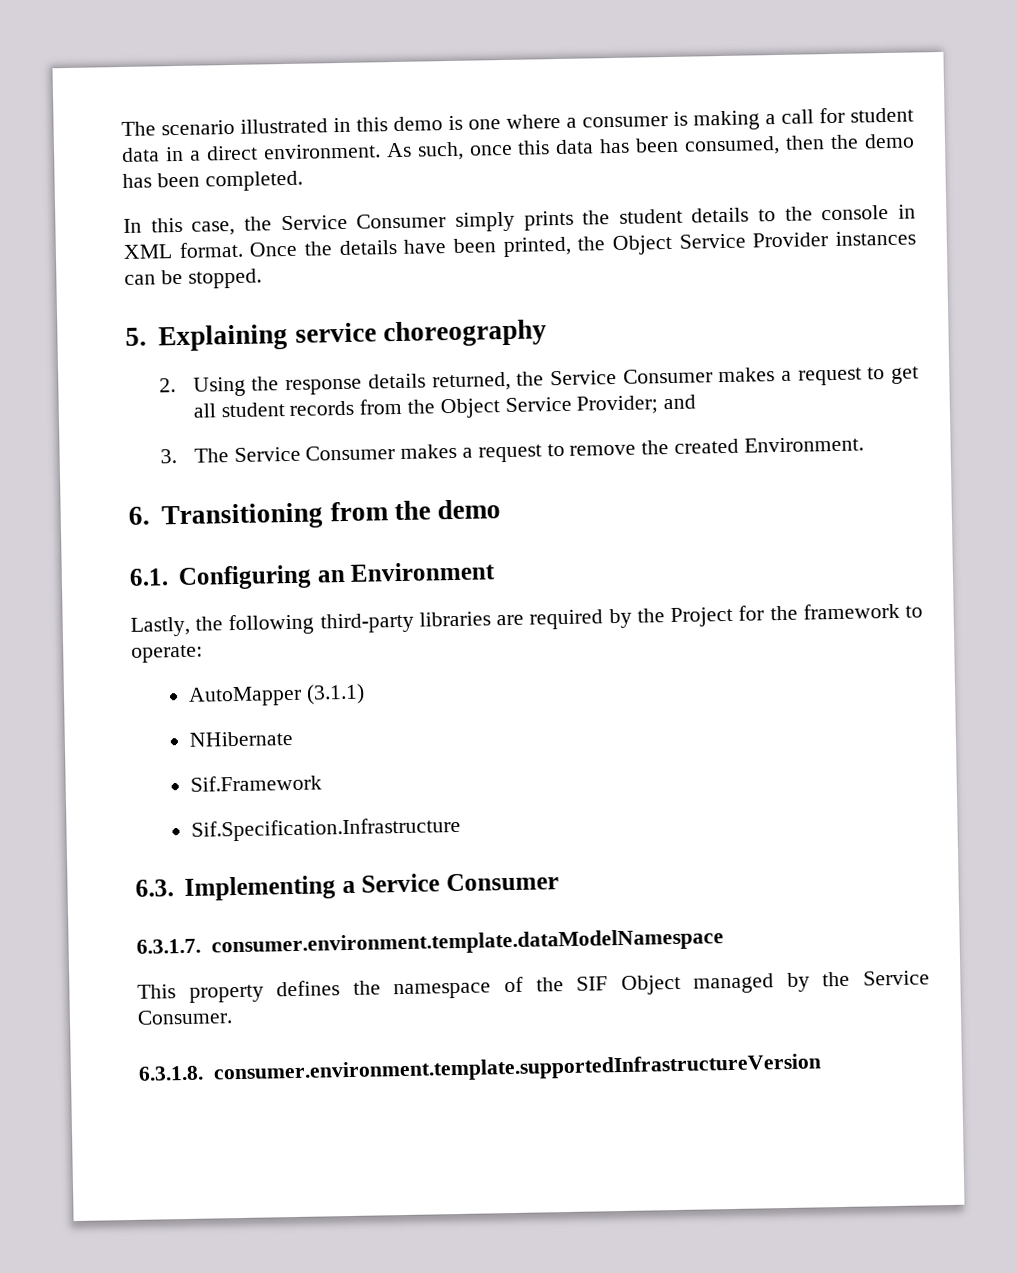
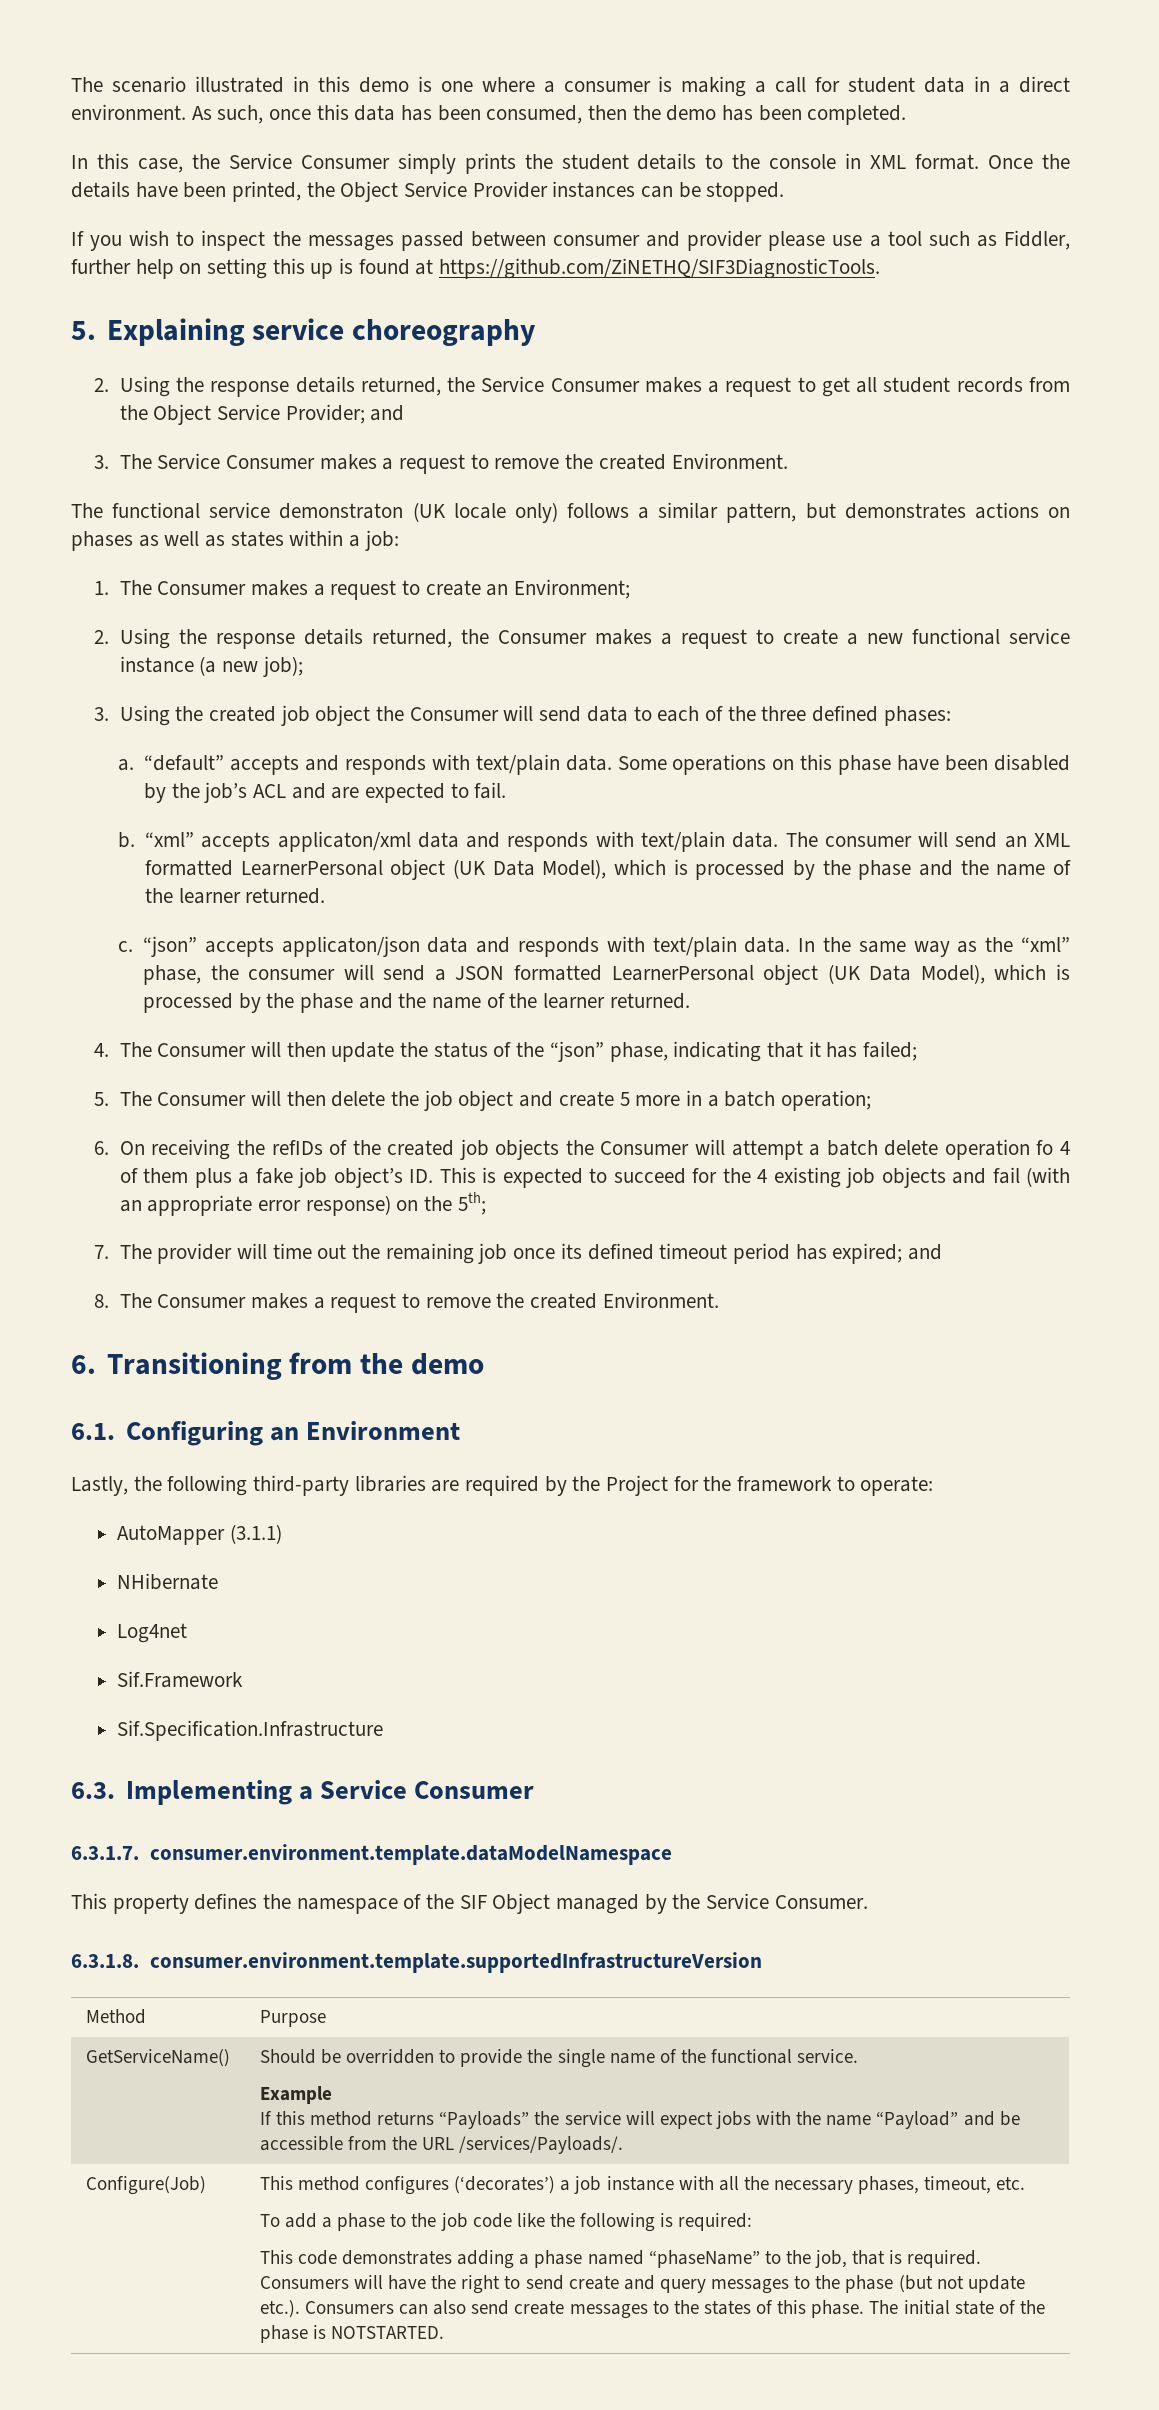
(262, 278) none -> [71,230,1070,251] [71,258,881,279] // If you wish to inspect the messages passed between consumer and provider please use a tool such as Fiddler, further help on setting this up is found at https://github.com/ZiNETHQ/SIF3DiagnosticTools.
(864, 444) none -> [71,502,1070,523] [71,530,399,551] [94,579,631,600] [94,628,1071,649] [119,656,303,677] [94,705,951,726] [117,754,1070,775] [144,782,507,803] [117,831,1071,852] [145,859,1071,880] [145,888,326,904] [117,936,1071,957] [143,964,1070,985] [143,993,690,1013] [94,1041,917,1062] [94,1090,871,1111] [94,1139,1070,1160] [119,1167,1071,1188] [119,1192,486,1216] [94,1243,942,1264] [94,1292,719,1313] // The functional service demonstraton (UK locale only) follows a similar pattern, but demonstrates actions on phases as well as states within a job: // 1. The Consumer makes a request to create an Environment; // 2. Using the response details returned, the Consumer makes a request to create a new functional service instance (a new job); // 3. Using the created job object the Consumer will send data to each of the three defined phases: // a. “default” accepts and responds with text/plain data. Some operations on this phase have been disabled by the job’s ACL and are expected to fail. // b. “xml” accepts applicaton/xml data and responds with text/plain data. The consumer will send an XML formatted LearnerPersonal object (UK Data Model), which is processed by the phase and the name of the learner returned. // c. “json” accepts applicaton/json data and responds with text/plain data. In the same way as the “xml” phase, the consumer will send a JSON formatted LearnerPersonal object (UK Data Model), which is processed by the phase and the name of the learner returned. // 4. The Consumer will then update the status of the “json” phase, indicating that it has failed; // 5. The Consumer will then delete the job object and create 5 more in a batch operation; // 6. On receiving the refIDs of the created job objects the Consumer will attempt a batch delete operation fo 4 of them plus a fake job object’s ID. This is expected to succeed for the 4 existing job objects and fail (with an appropriate error response) on the 5th; // 7. The provider will time out the remaining job once its defined timeout period has expired; and // 8. The Consumer makes a request to remove the created Environment.
(294, 738) none -> [117,1623,188,1643] // Log4net
(822, 1069) none -> [85,2009,146,2024] [259,2010,326,2027] [85,2049,230,2067] [259,2049,859,2068] [259,2086,332,2104] [259,2111,1020,2129] [259,2136,624,2154] [85,2176,206,2195] [259,2176,1026,2195] [259,2213,753,2232] [259,2250,982,2269] [259,2275,1025,2294] [259,2300,1045,2319] [259,2325,445,2343] // Method | Purpose // GetServiceName() | Should be overridden to provide the single name of the functional service. // Example // If this method returns “Payloads” the service will expect jobs with the name “Payload” and be accessible from the URL /services/Payloads/. // Configure(Job) | This method configures (‘decorates’) a job instance with all the necessary phases, timeout, etc. // To add a phase to the job code like the following is required: // This code demonstrates adding a phase named “phaseName” to the job, that is required. Consumers will have the right to send create and query messages to the phase (but not update etc.). Consumers can also send create messages to the states of this phase. The initial state of the phase is NOTSTARTED.

